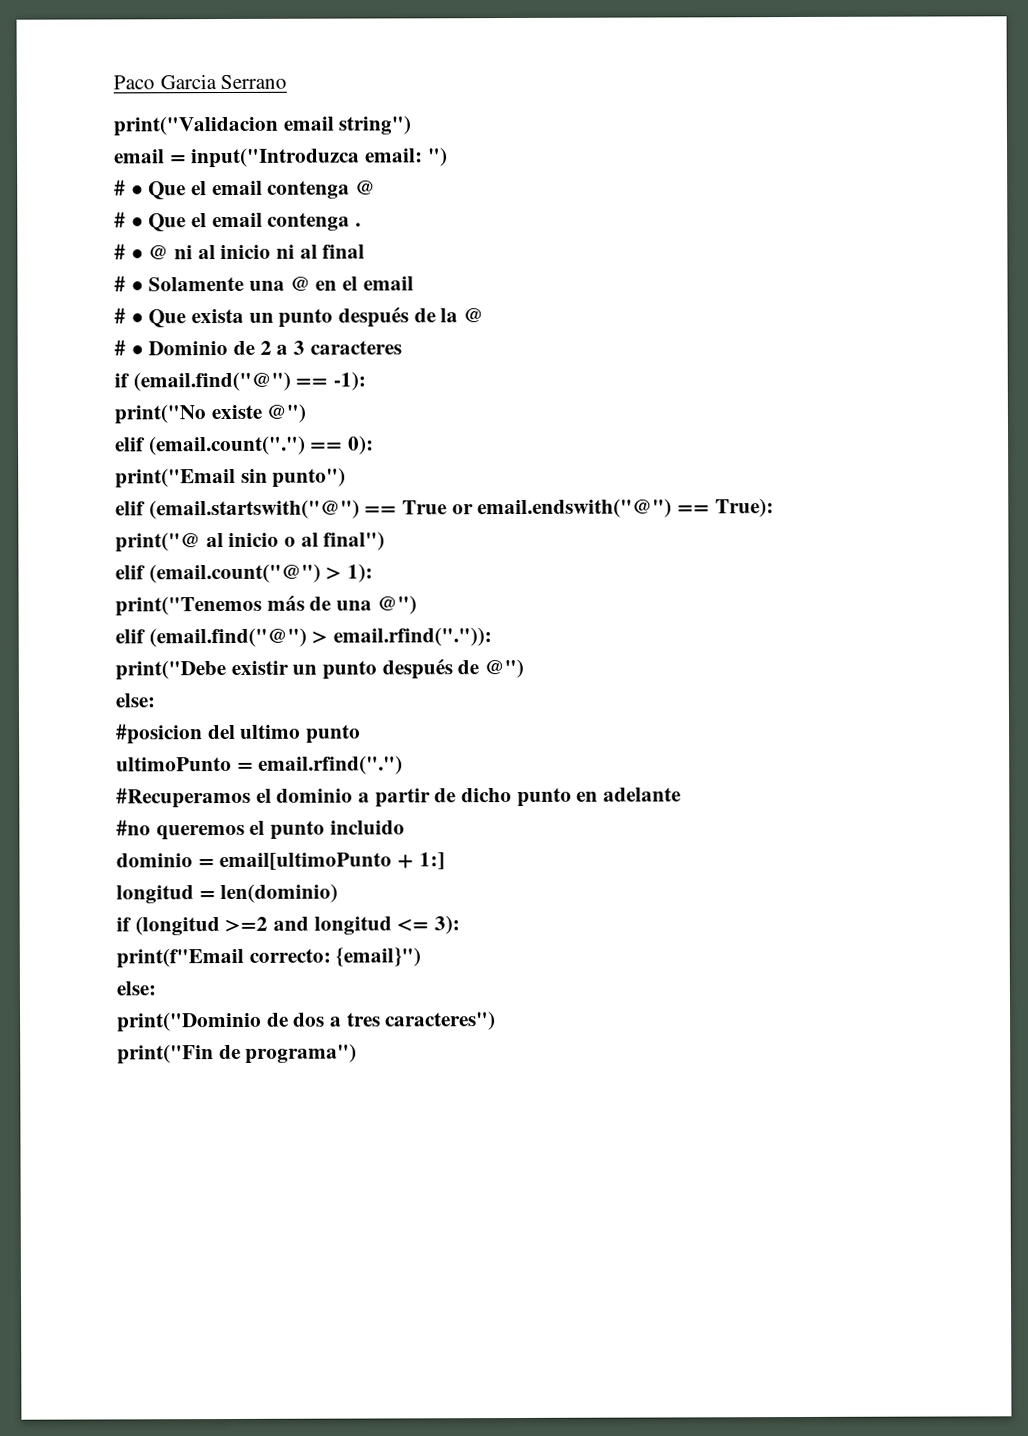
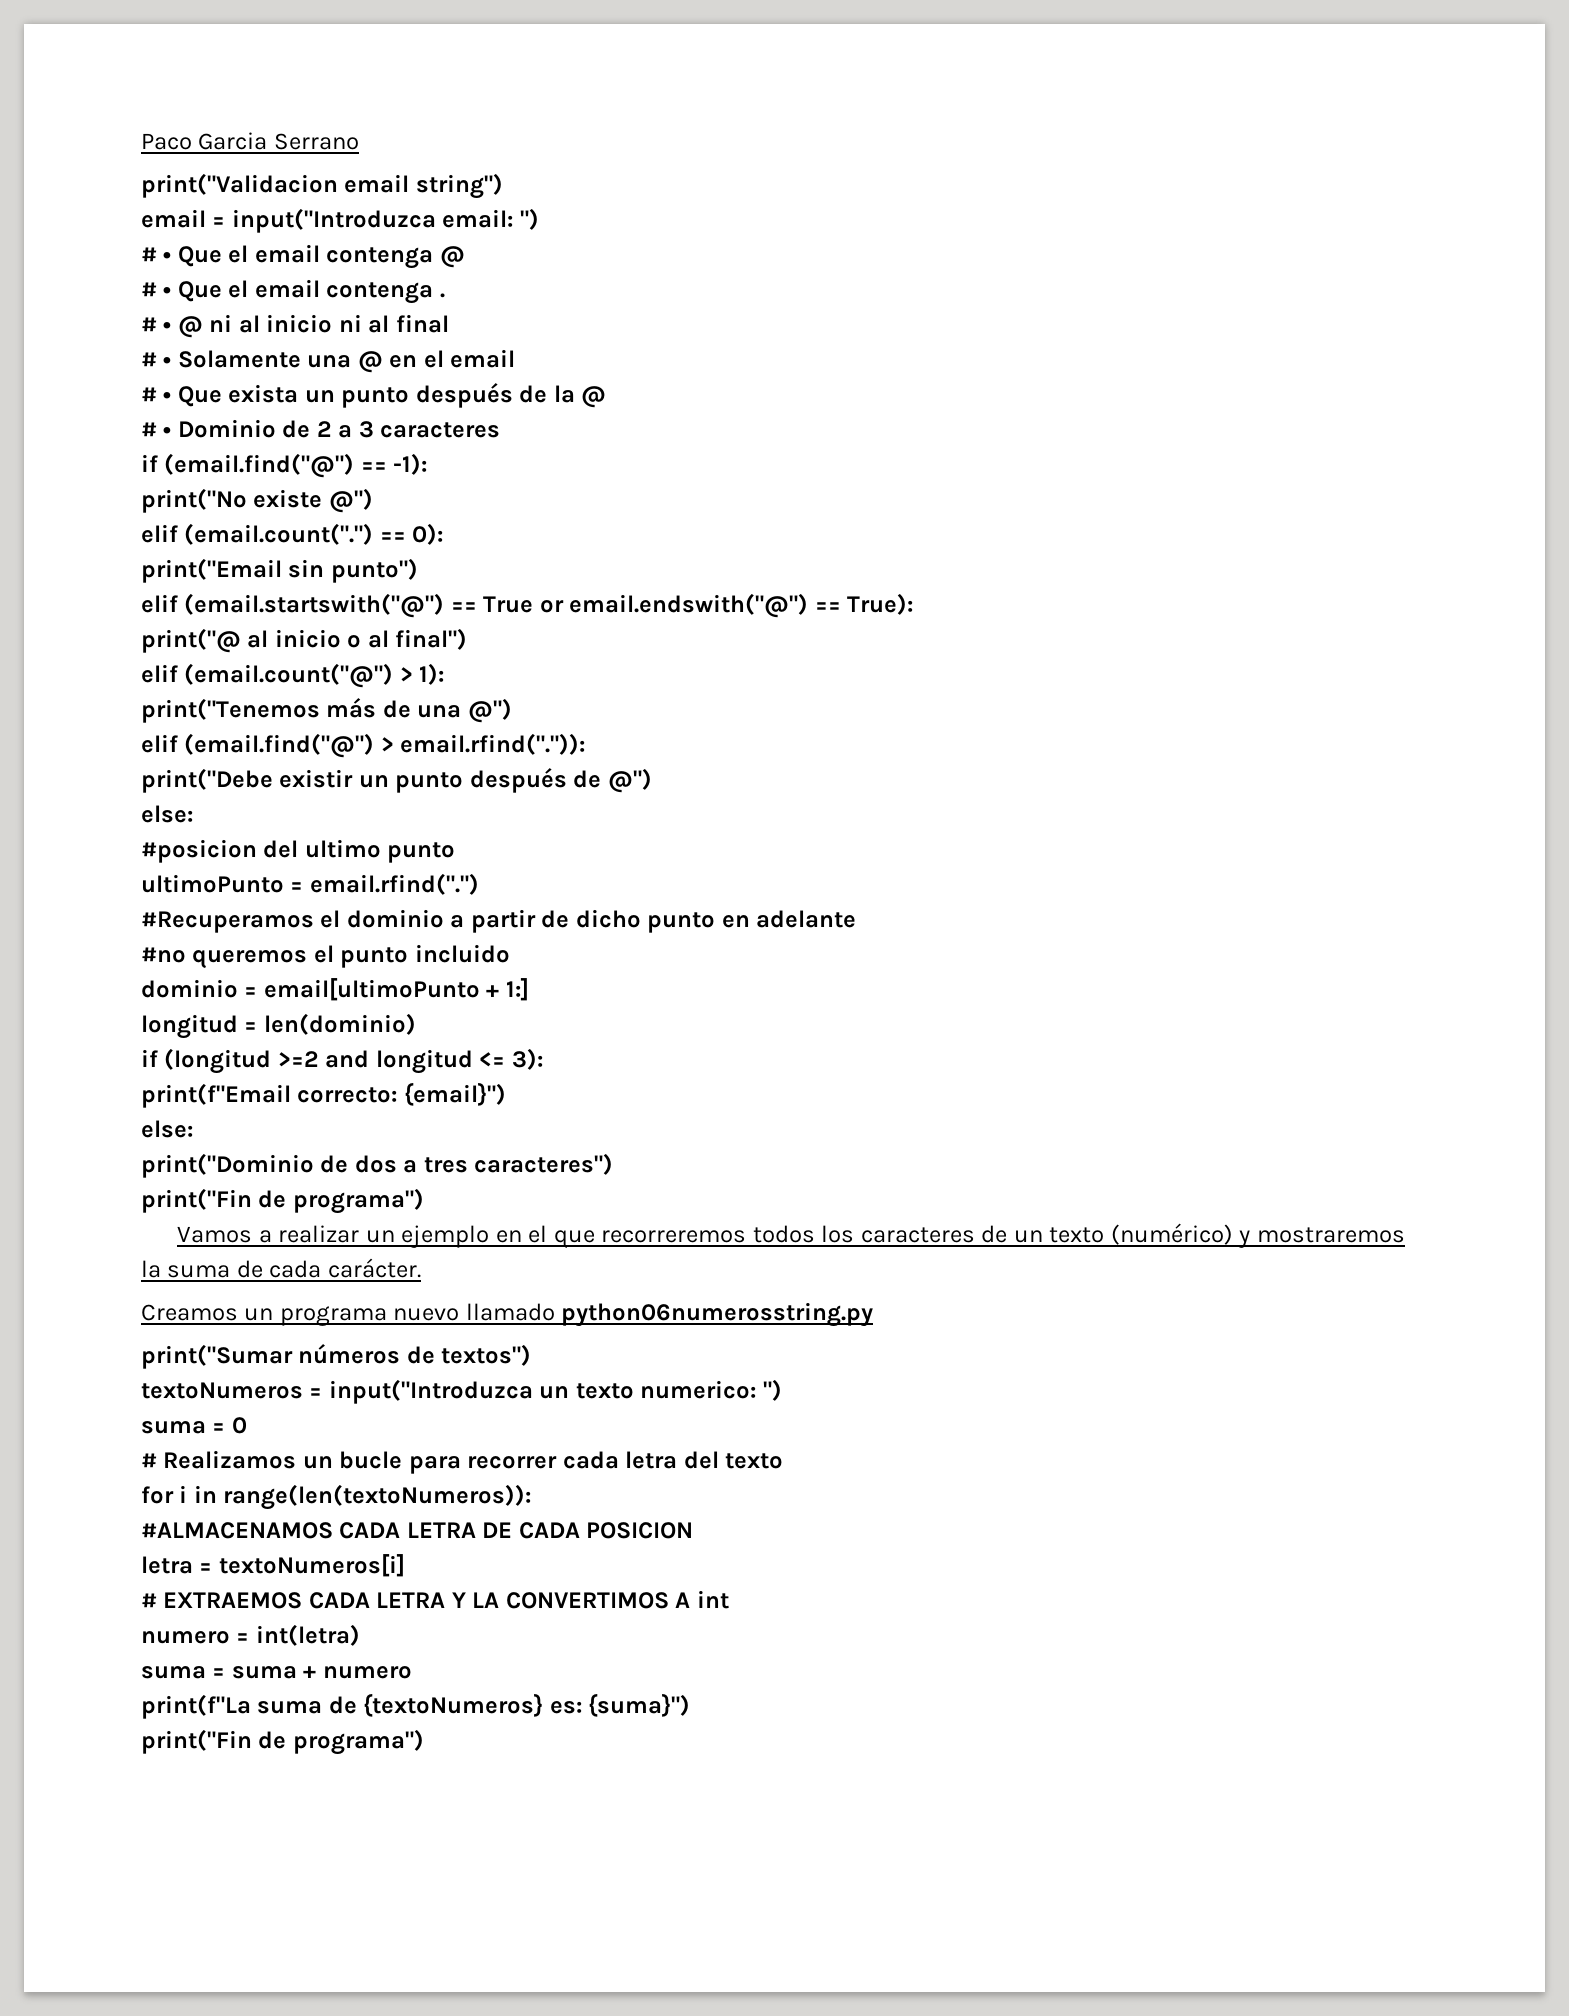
(358, 1053) none -> [177,1223,1405,1248] [141,1258,421,1278] [141,1302,874,1327] [141,1344,532,1369] [141,1379,782,1404] [141,1417,247,1434] [141,1450,784,1474] [141,1484,532,1510] [141,1522,694,1539] [141,1554,405,1577] [141,1590,729,1609] [141,1624,360,1646] [141,1666,412,1679] [141,1693,691,1719] [141,1729,424,1755] // Vamos a realizar un ejemplo en el que recorreremos todos los caracteres de un texto (numérico) y mostraremos la suma de cada carácter. // Creamos un programa nuevo llamado python06numerosstring.py // print("Sumar números de textos") // textoNumeros = input("Introduzca un texto numerico: ") // suma = 0 // # Realizamos un bucle para recorrer cada letra del texto // for i in range(len(textoNumeros)): // #ALMACENAMOS CADA LETRA DE CADA POSICION // letra = textoNumeros[i] // # EXTRAEMOS CADA LETRA Y LA CONVERTIMOS A int // numero = int(letra) // suma = suma + numero // print(f"La suma de {textoNumeros} es: {suma}") // print("Fin de programa")

